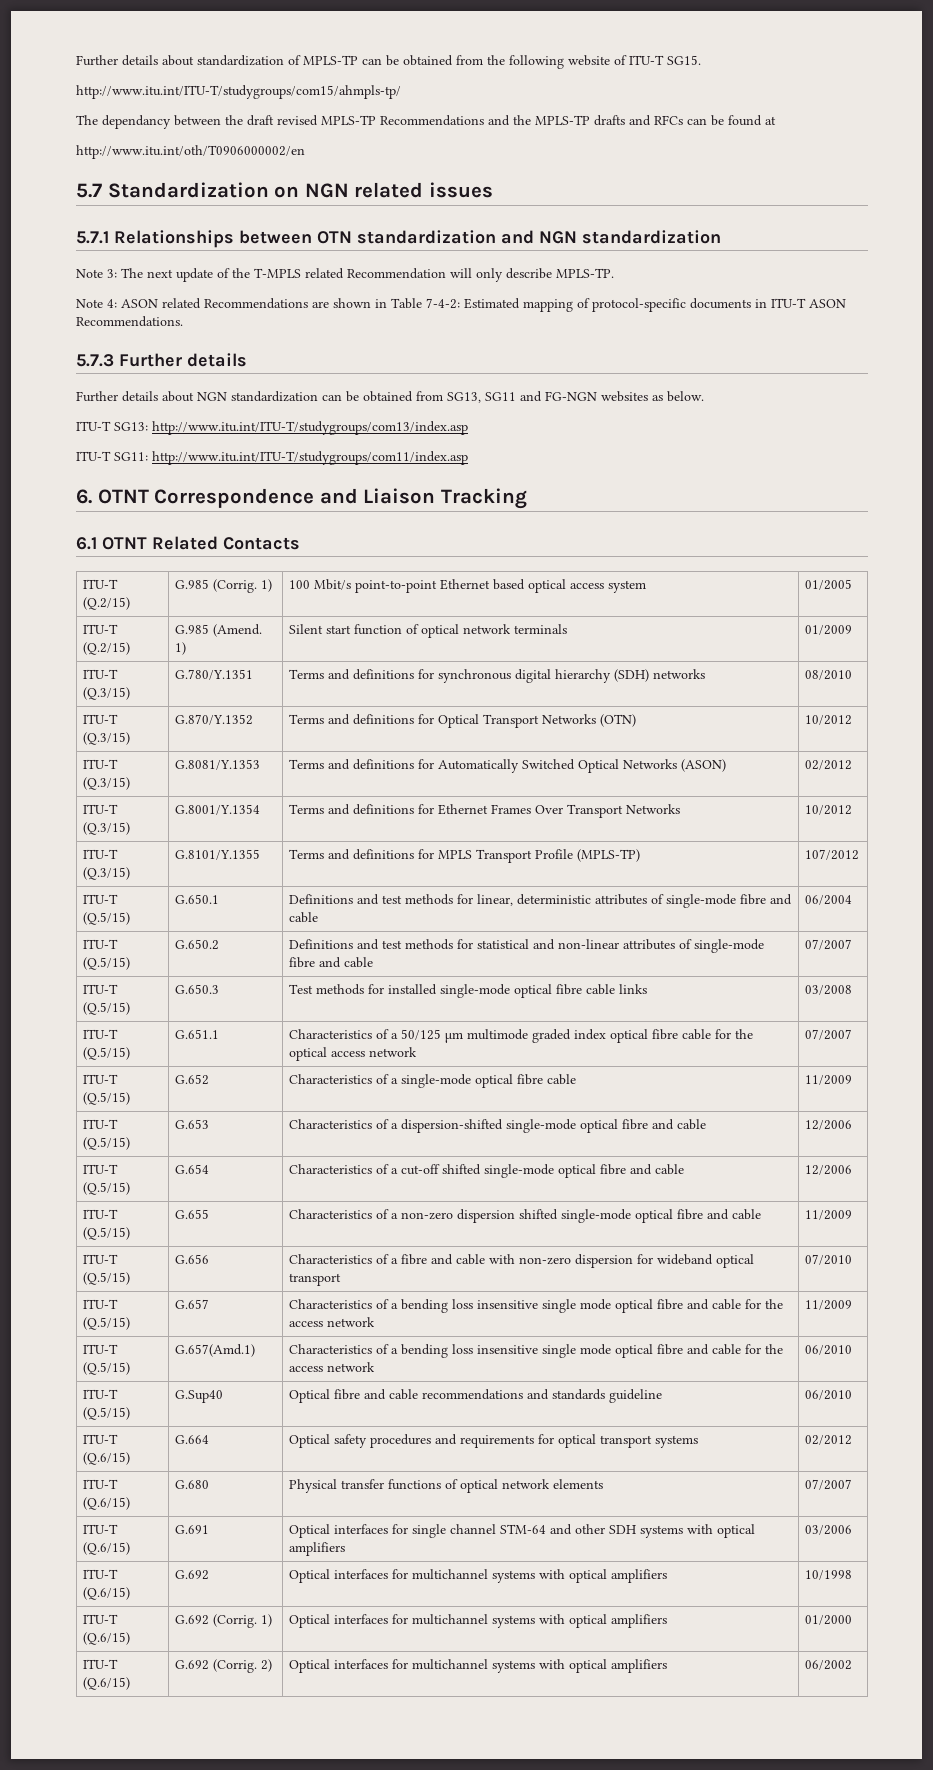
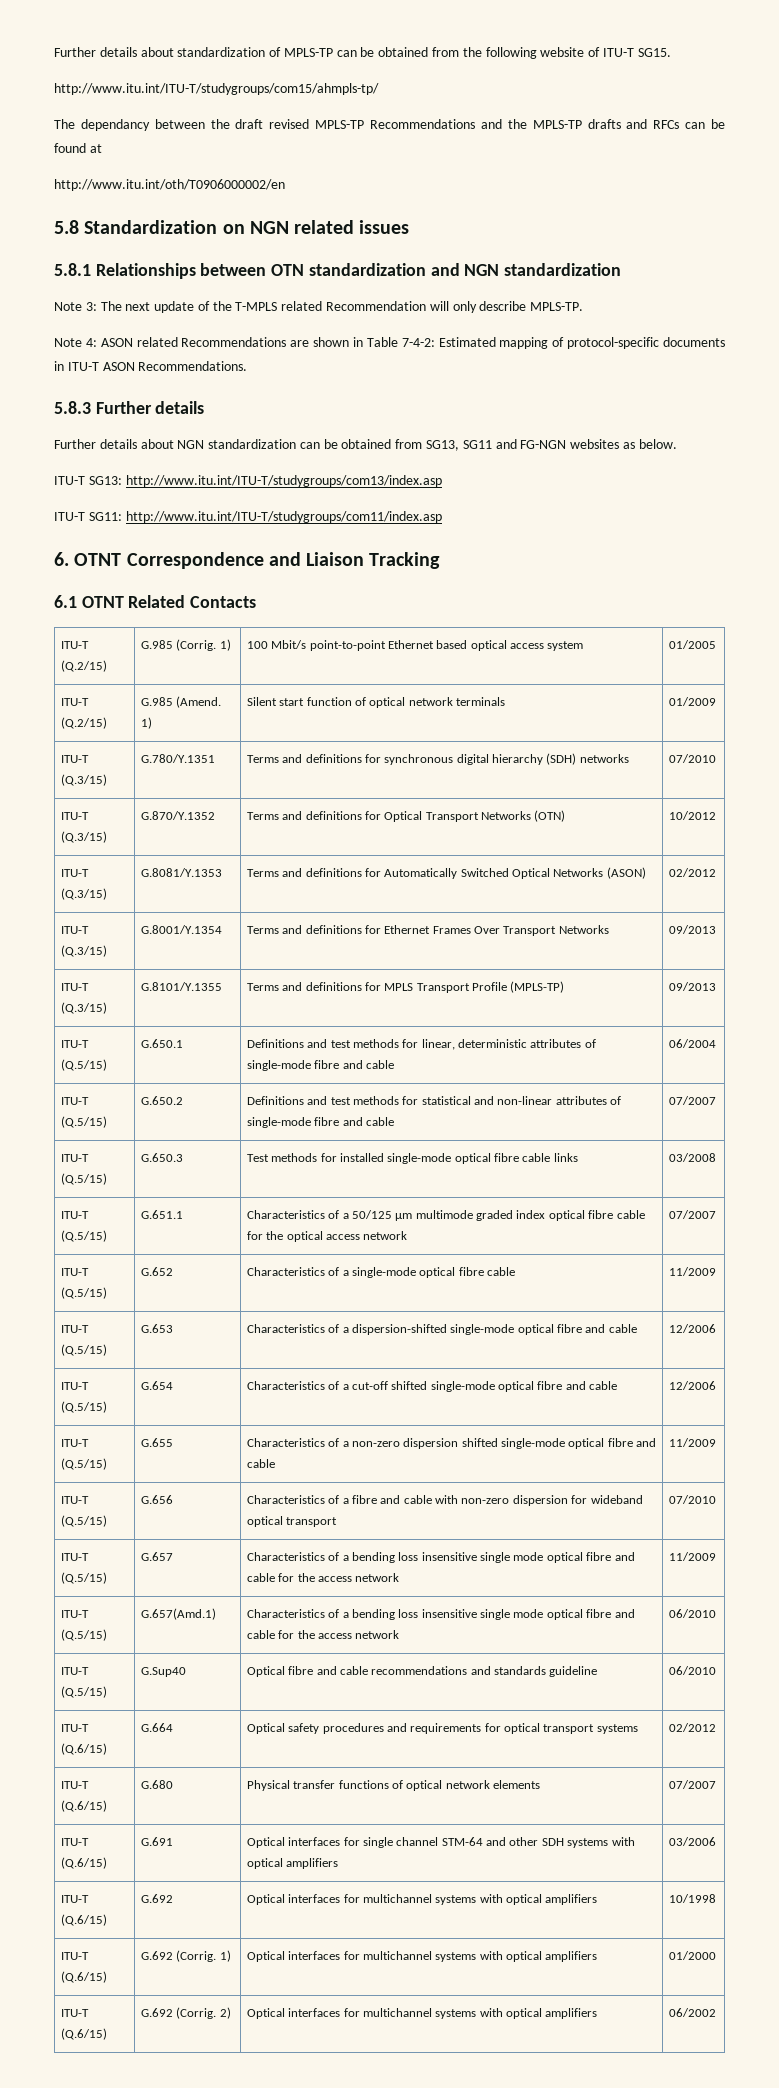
[76,183,102,198] 5.7 -> [54,220,79,234] 5.8
[76,231,109,244] 5.7.1 -> [54,263,91,276] 5.8.1
[76,354,114,367] 5.7.3 -> [54,401,91,414] 5.8.3
[804,670,852,680] 08/2010 -> [668,754,716,763] 07/2010
[804,805,852,815] 10/2012 -> [668,925,716,934] 09/2013
[804,849,859,860] 107/2012 -> [668,982,716,991] 09/2013

